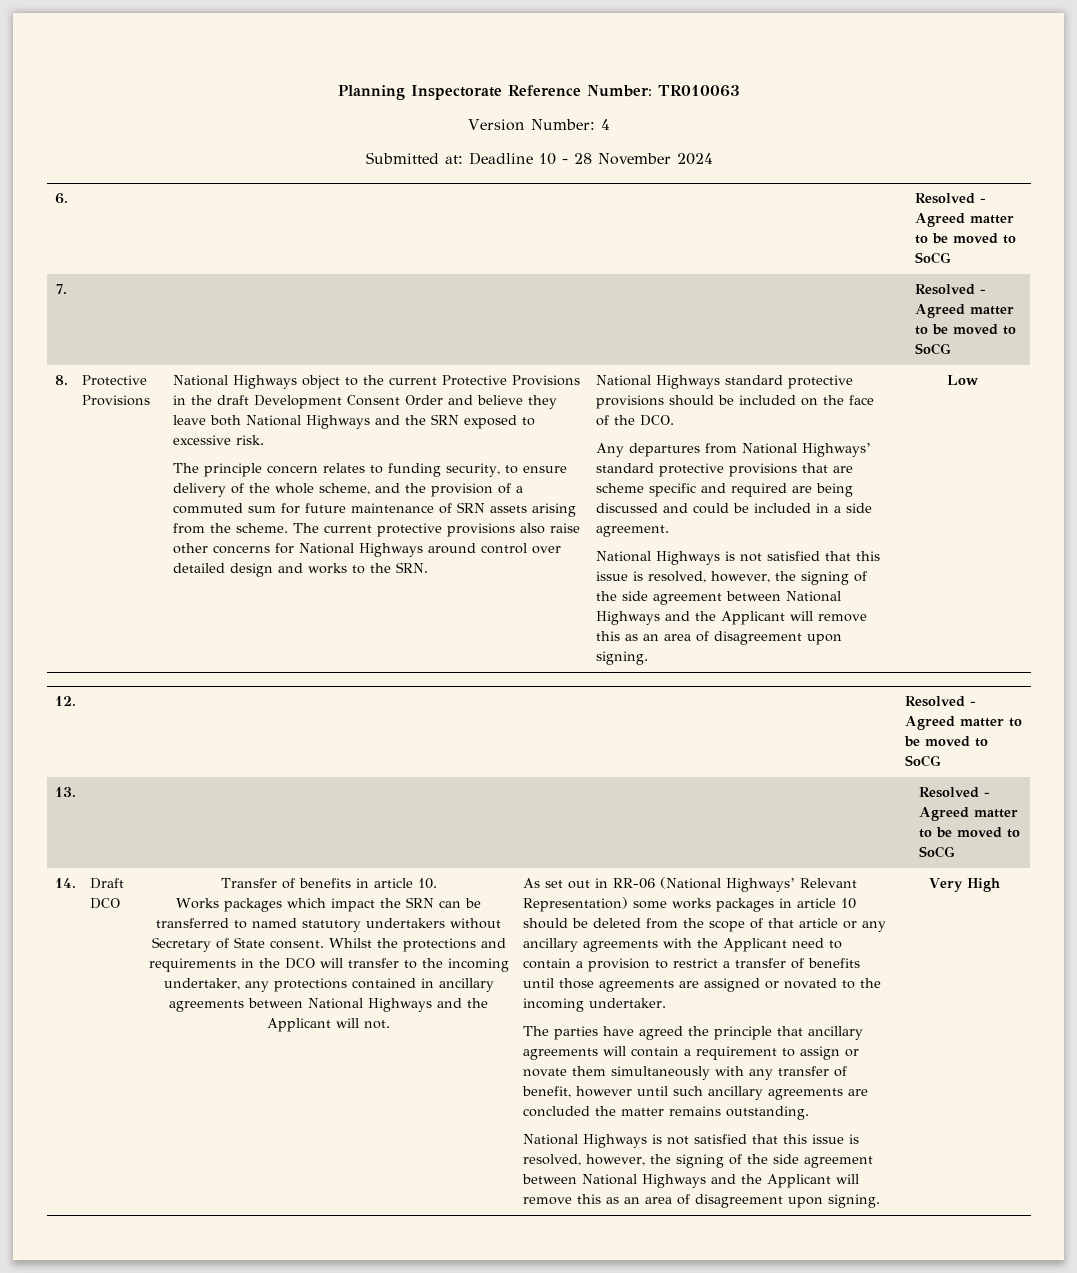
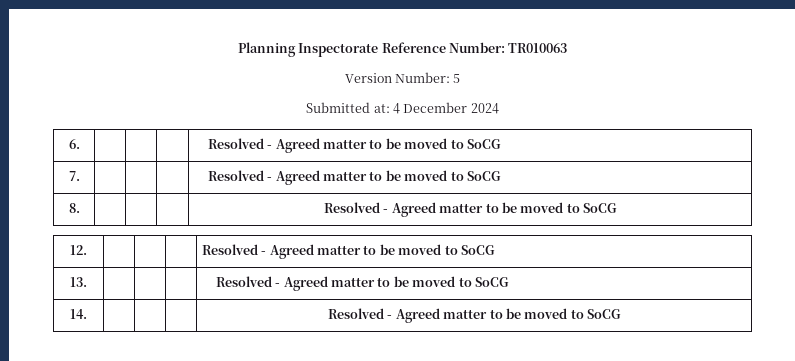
[600,119,610,130] 4 -> [453,74,461,83] 5
[468,152,671,165] Deadline 10 - 28 November -> [393,102,468,114] 4 December
[82,375,148,386] [82,395,151,406] [173,375,581,389] [173,395,558,409] [173,414,536,429] [173,435,265,445] [173,463,568,477] [173,483,524,497] [173,502,577,517] [173,523,581,537] [173,543,562,557] [173,562,429,577] [596,375,854,389] [596,395,875,409] [596,415,675,426] [596,443,872,457] [596,463,854,477] [596,483,854,497] [596,503,873,514] [596,525,670,537] [596,551,881,565] [596,571,868,585] [596,591,842,605] [596,611,868,625] [596,631,843,645] [596,651,649,665] [947,375,978,385] Protective Provisions | National Highways object to the current Protective Provisions in the draft Development Consent Order and believe they leave both National Highways and the SRN exposed to excessive risk. // The principle concern relates to funding security, to ensure delivery of the whole scheme, and the provision of a commuted sum for future maintenance of SRN assets arising from the scheme. The current protective provisions also raise other concerns for National Highways around control over detailed design and works to the SRN. | National Highways standard protective provisions should be included on the face of the DCO. // Any departures from National Highways’ standard protective provisions that are scheme specific and required are being discussed and could be included in a side agreement. // National Highways is not satisfied that this issue is resolved, however, the signing of the side agreement between National Highways and the Applicant will remove this as an area of disagreement upon signing. | Low -> [324,202,617,217] | | | Resolved - Agreed matter to be moved to SoCG
[90,878,125,889] [90,898,121,909] [220,878,437,889] [176,897,481,912] [156,918,501,932] [151,937,506,952] [148,958,509,972] [163,978,494,992] [169,998,488,1012] [267,1018,390,1032] [523,877,858,892] [523,897,857,912] [523,918,887,932] [523,938,843,952] [523,958,861,972] [523,978,882,992] [523,998,667,1012] [523,1026,864,1040] [523,1046,860,1060] [523,1066,848,1080] [522,1086,869,1100] [523,1106,810,1120] [523,1134,860,1148] [523,1154,874,1168] [522,1174,860,1188] [523,1194,881,1208] [929,878,1000,892] Draft DCO | Transfer of benefits in article 10. // Works packages which impact the SRN can be transferred to named statutory undertakers without Secretary of State consent. Whilst the protections and requirements in the DCO will transfer to the incoming undertaker, any protections contained in ancillary agreements between National Highways and the Applicant will not. | As set out in RR-06 (National Highways’ Relevant Representation) some works packages in article 10 should be deleted from the scope of that article or any ancillary agreements with the Applicant need to contain a provision to restrict a transfer of benefits until those agreements are assigned or novated to the incoming undertaker. // The parties have agreed the principle that ancillary agreements will contain a requirement to assign or novate them simultaneously with any transfer of benefit, however until such ancillary agreements are concluded the matter remains outstanding. // National Highways is not satisfied that this issue is resolved, however, the signing of the side agreement between National Highways and the Applicant will remove this as an area of disagreement upon signing. | Very High -> [328,308,621,323] | | | Resolved - Agreed matter to be moved to SoCG

